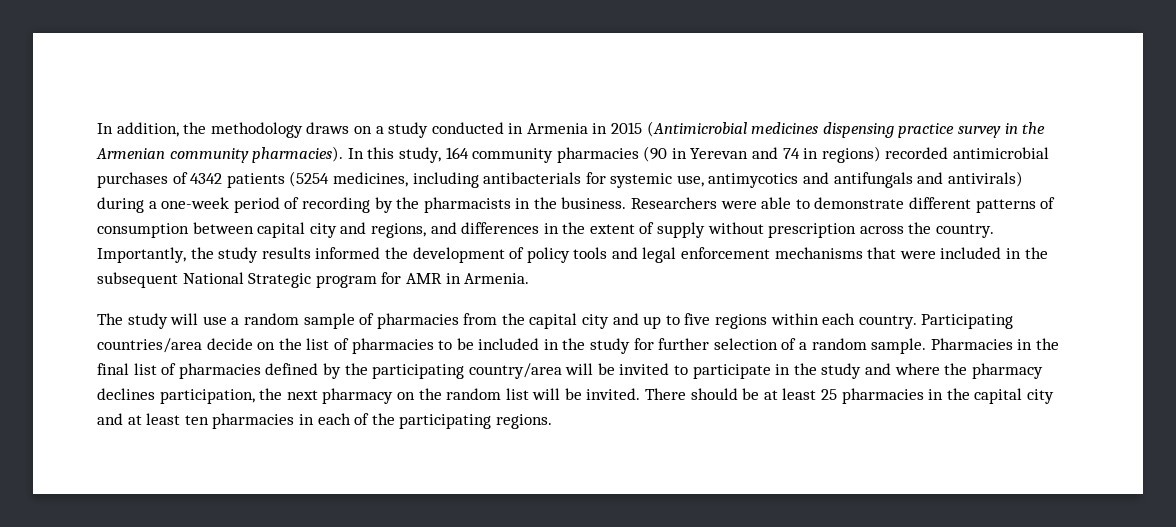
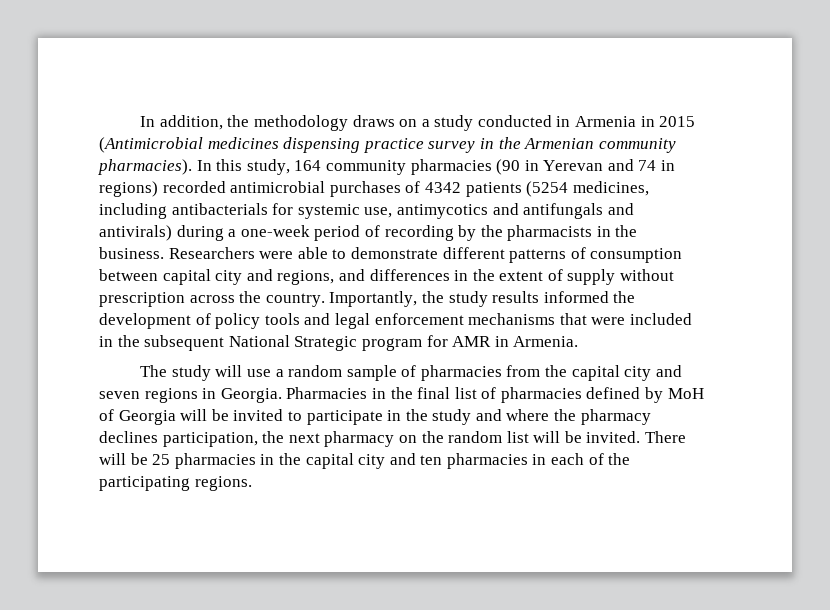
[643,313,1014,329] [97,338,927,354] up to five regions within each country. Participating countries/area decide on the list of pharmacies to be included in the study for further selection of a random sample. -> [99,388,282,403] seven regions in Georgia.
[344,363,562,379] the participating country/area -> [667,388,704,399] [99,409,176,425] MoH of Georgia
[690,388,817,400] should be at least -> [99,453,148,465] will be
[127,413,181,425] at least -> (416, 459) none

